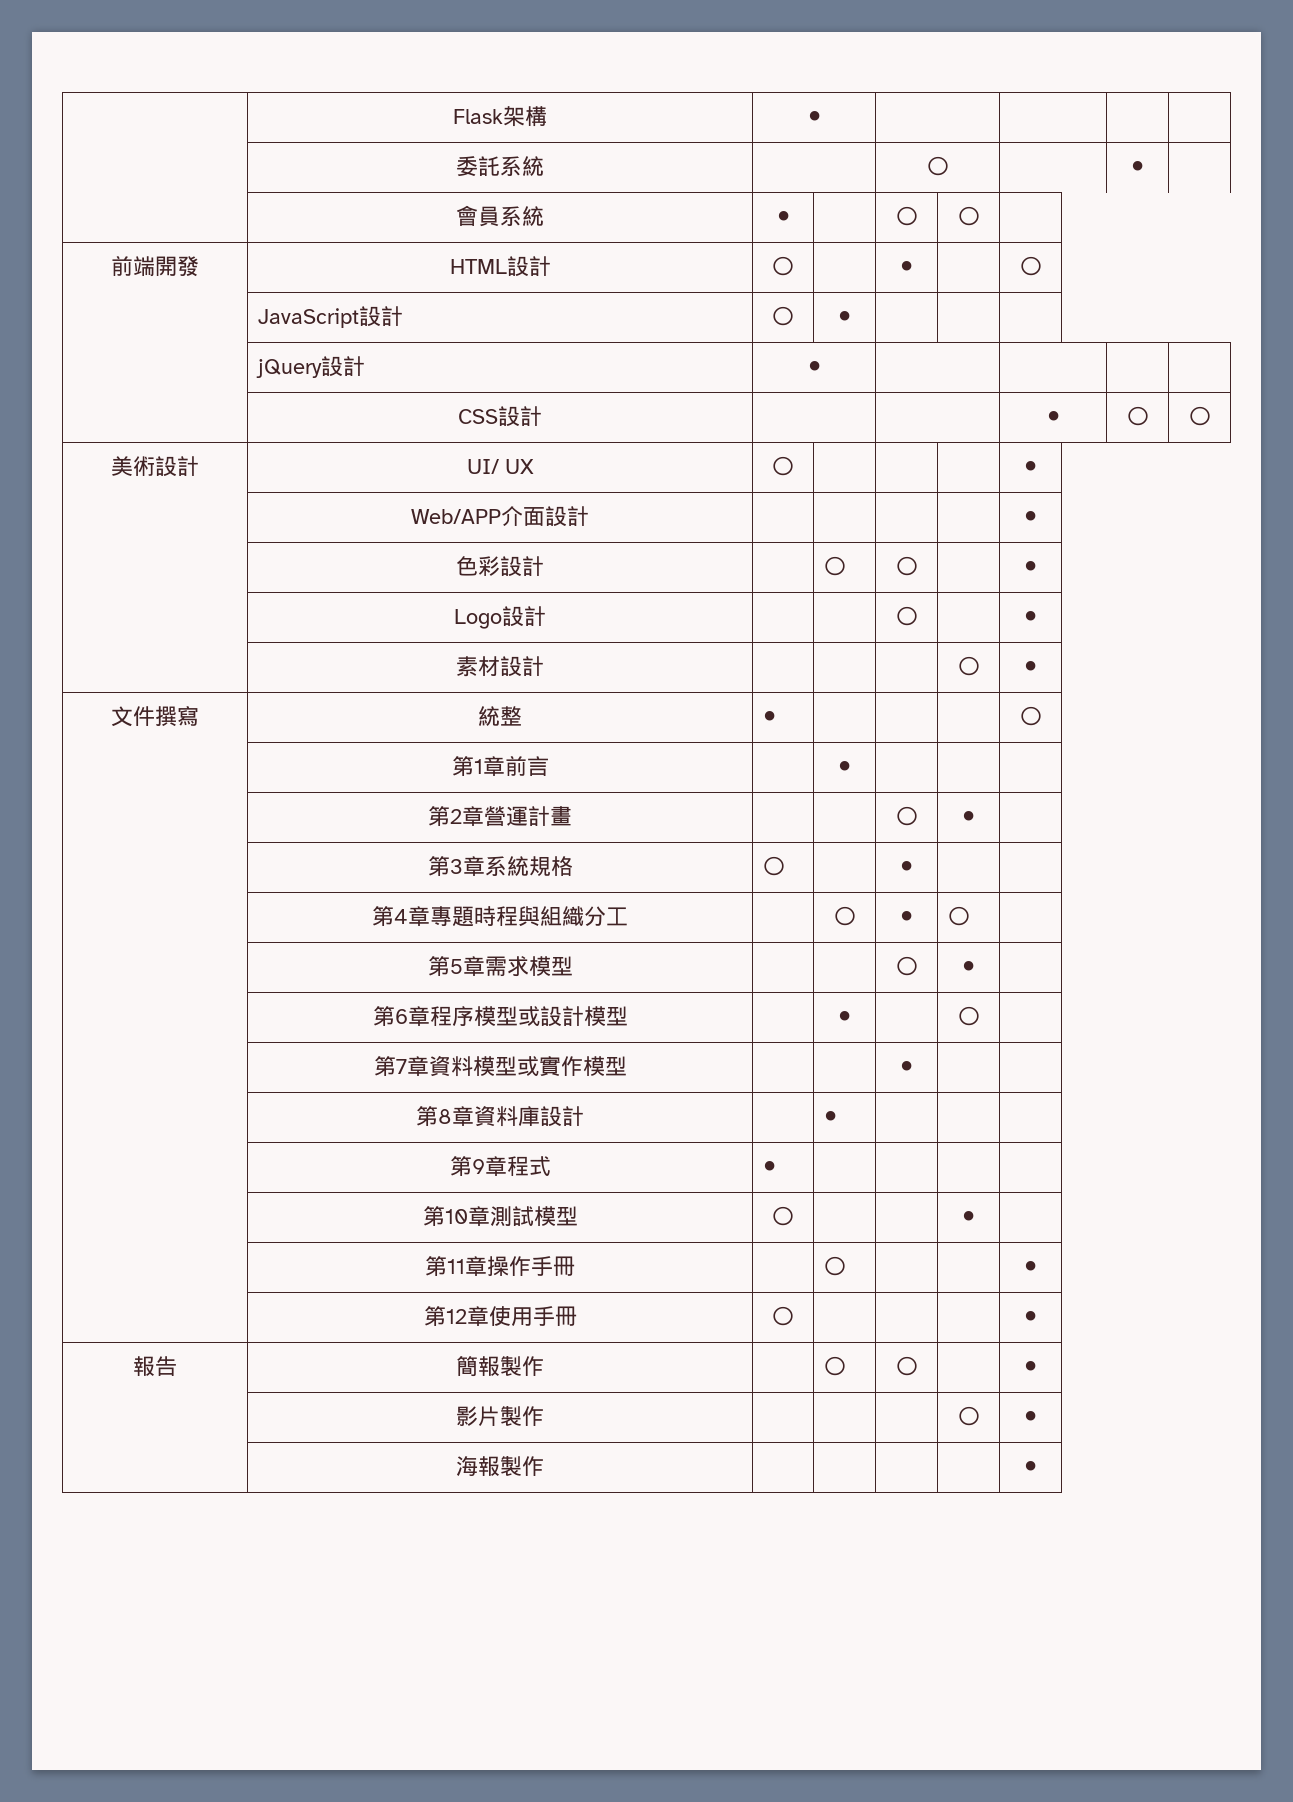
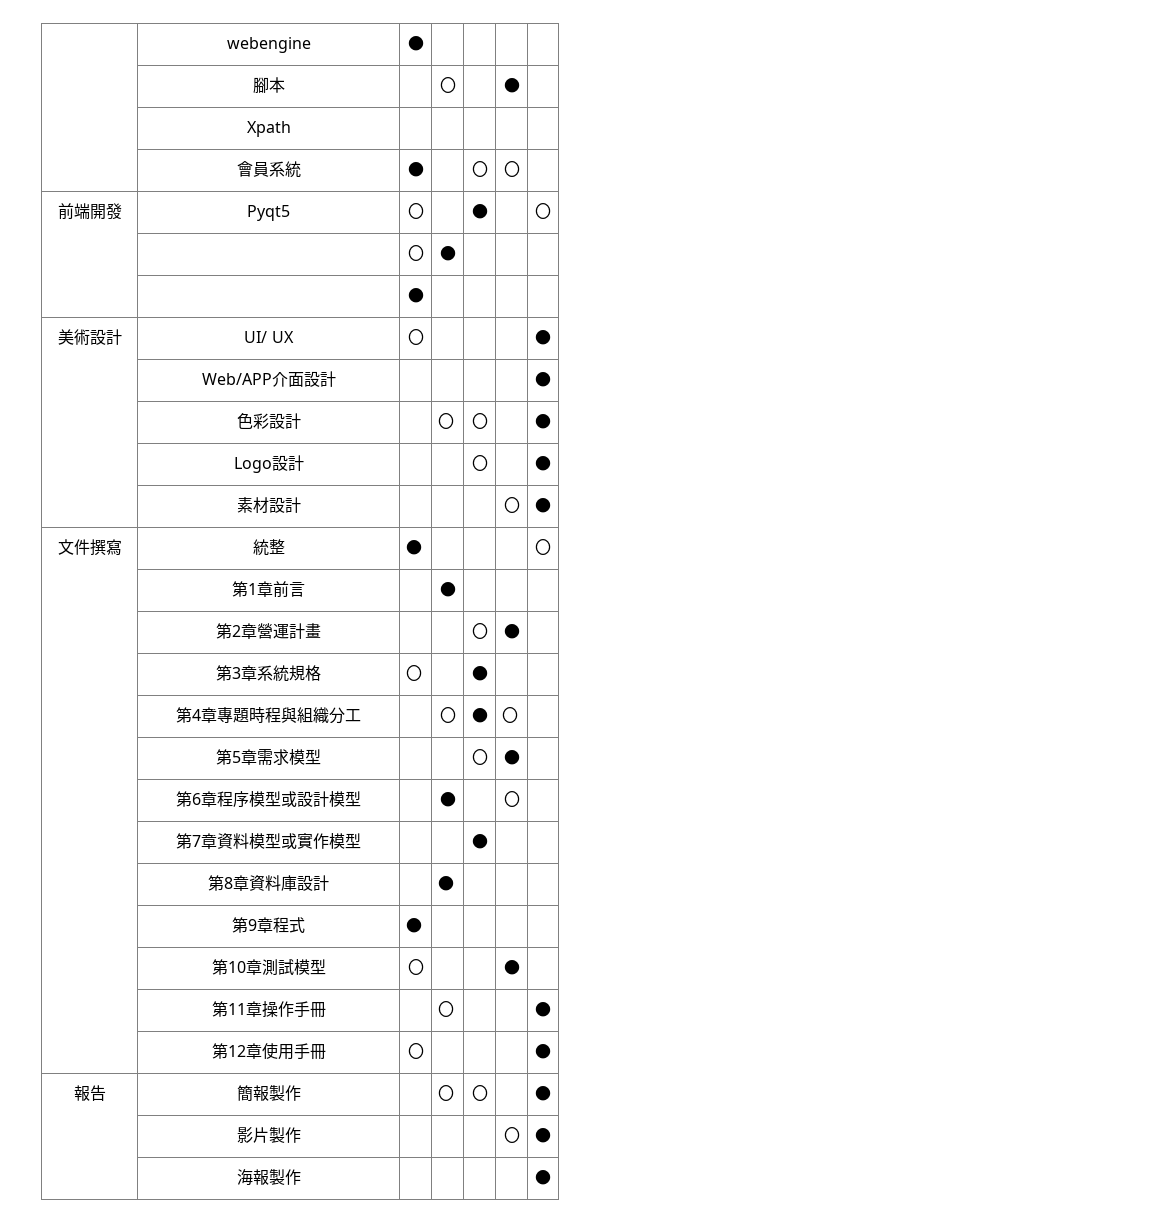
[453,106,547,127] [807,111,821,124] [456,156,544,177] [926,156,949,176] [1131,161,1144,174] | Flask架構 | ● | | | | // | 委託系統 | | 〇 | | ● | -> [226,37,311,53] [407,36,424,51] [252,77,285,94] [439,77,456,93] [503,78,520,93] [246,121,291,137] | webengine | ● | | | | // | 腳本 | | 〇 | | ● | // | Xpath | | | | |
[449,256,551,277] HTML設計 -> [247,205,290,221] Pyqt5
[257,306,403,328] JavaScript設計 -> (551, 211) none
[255,356,365,378] [807,361,821,374] [458,406,542,427] [1046,411,1060,424] [1126,406,1149,426] [1188,406,1211,426] jQuery設計 | ● | | | | // | CSS設計 | | | ● | 〇 | 〇 -> [407,288,424,303] | ● | | | |

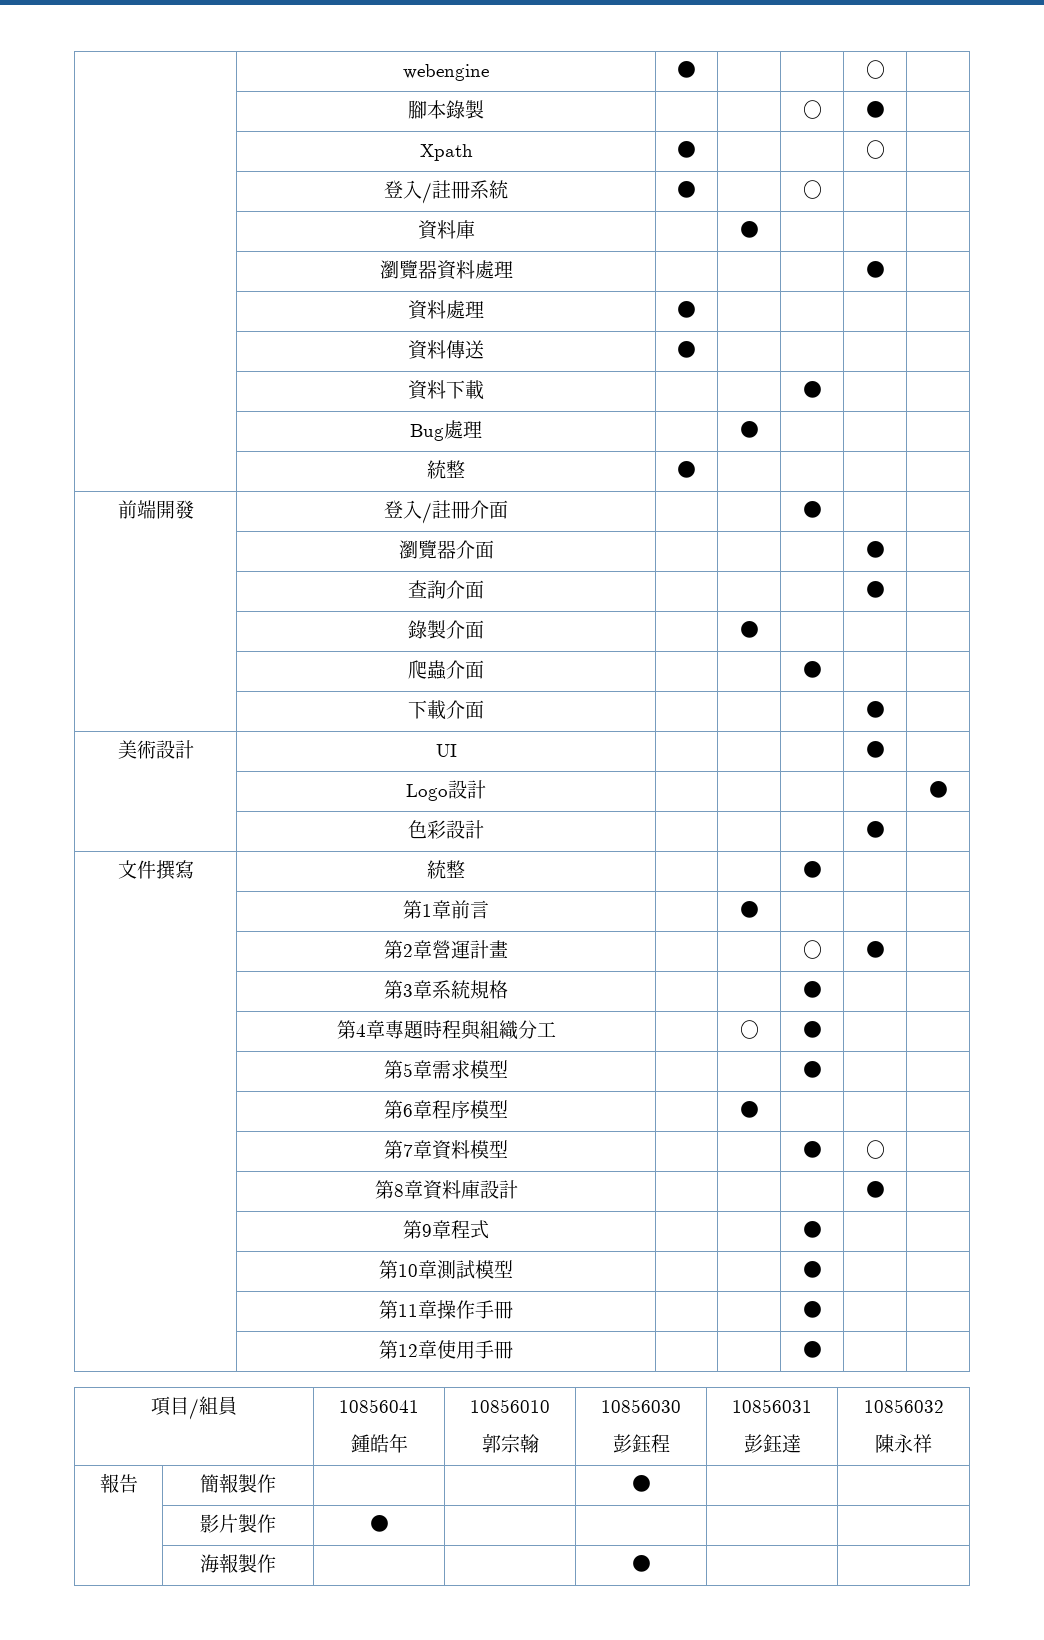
[252,77,285,94] [439,77,456,93] [503,78,520,93] [246,121,291,137] [236,161,301,178] [407,162,424,177] [471,161,488,177] [503,161,520,177] [57,203,122,220] [247,205,290,221] [407,203,424,219] [471,204,488,219] [535,203,551,219] [407,245,424,261] [439,246,456,261] [407,288,424,303] | // | 腳本 | | 〇 | | ● | // | Xpath | | | | | // | 會員系統 | ● | | 〇 | 〇 | // 前端開發 | Pyqt5 | 〇 | | ● | | 〇 // | | 〇 | ● | | | // | | ● | | | -> [865,60,885,79] [408,100,485,119] [802,100,822,119] [865,101,885,118] [419,144,473,161] [677,141,696,158] [865,140,885,159] [384,180,509,204] [677,181,696,198] [802,180,822,199] [417,220,475,240] [739,221,759,238] [379,260,513,280] [865,261,885,278] [408,300,485,320] [677,301,696,318] [408,340,485,360] [677,341,696,358] [408,380,485,400] [802,381,822,398] [410,420,483,441] [739,421,759,438] [427,460,466,479] [677,461,696,478] [117,500,194,519] [384,500,509,524] [802,501,822,518] [398,540,494,559] [865,541,885,558] [408,580,485,599] [865,581,885,598] [408,620,485,639] [739,621,759,638] [408,660,485,680] [802,661,822,678] [408,700,485,720] [865,701,885,718] 〇 | // | 腳本錄製 | | | 〇 | ● | // | Xpath | ● | | | 〇 | // | 登入/註冊系統 | ● | | 〇 | | // | 資料庫 | | ● | | | // | 瀏覽器資料處理 | | | | ● | // | 資料處理 | ● | | | | // | 資料傳送 | ● | | | | // | 資料下載 | | | ● | | // | Bug處理 | | ● | | | // | 統整 | ● | | | | // 前端開發 | 登入/註冊介面 | | | ● | | // | 瀏覽器介面 | | | | ● | // | 查詢介面 | | | | ● | // | 錄製介面 | | ● | | | // | 爬蟲介面 | | | ● | | // | 下載介面 | | | | ●
[244,331,294,343] [407,329,424,345] [535,330,551,345] [201,372,304,387] UI/ UX | 〇 | | | | ● // | Web/APP介面 -> [435,744,457,757] [865,741,885,758] [406,784,449,801] UI | | | | ● | // | Logo
[438,413,455,429] [471,413,488,429] [535,414,551,429] [233,455,304,473] [471,455,488,471] [535,456,551,471] [236,497,301,513] [503,497,520,513] [535,498,551,513] 〇 | 〇 | | ● // | Logo設計 | | | 〇 | | ● // | 素材設計 | | | | 〇 | ● -> [865,821,885,838] | | ● |
[406,540,423,555] [535,539,551,555] ● | | | | 〇 -> [802,861,822,878] | | ● | |
[406,665,423,681] 〇 -> (509, 989) none
[502,707,519,723] 〇 -> (822, 1029) none
[471,749,488,765] [503,750,520,765] 〇 | ● -> [802,1061,822,1078] ● |
[281,791,361,807] [439,792,456,807] [503,791,520,807] 或設計模型 | | ● | | 〇 -> [739,1101,759,1118] | | ● | |
[281,833,361,849] [471,834,488,849] 或實作模型 | | | ● | -> [802,1141,822,1158] [865,1140,885,1159] | | | ● | 〇
[438,876,455,891] ● | | -> [865,1181,885,1198] | | ●
[406,918,423,933] ● | | -> [802,1221,822,1238] | | ●
[407,959,424,975] [503,960,520,975] | 〇 | | | ● | -> [802,1261,822,1278] | | | ● | |
[438,1001,455,1017] [535,1002,551,1017] 〇 | | | ● -> [802,1301,822,1318] | ● | |
[407,1043,424,1059] [535,1044,551,1059] | 〇 | | | | ● -> [802,1341,822,1358] [151,1396,237,1420] [339,1399,419,1413] [350,1434,408,1453] [470,1399,550,1413] [481,1434,539,1453] [601,1399,681,1413] [612,1434,670,1453] [732,1399,812,1413] [743,1434,801,1453] [863,1399,944,1413] [875,1434,932,1453] | | | ● | | // 項目/組員 | 10856041 // 鍾皓年 | 10856010 // 郭宗翰 | 10856030 // 彭鈺程 | 10856031 // 彭鈺達 | 10856032 // 陳永祥
[438,1085,455,1101] [471,1085,488,1101] [535,1086,551,1101] 〇 | 〇 | | ● -> [631,1475,651,1492] | ● | |
[503,1127,520,1143] [535,1128,551,1143] | | | 〇 | ● -> [369,1515,389,1532] ● | | | |
[535,1170,551,1185] | | ● -> [631,1555,651,1572] ● | |

